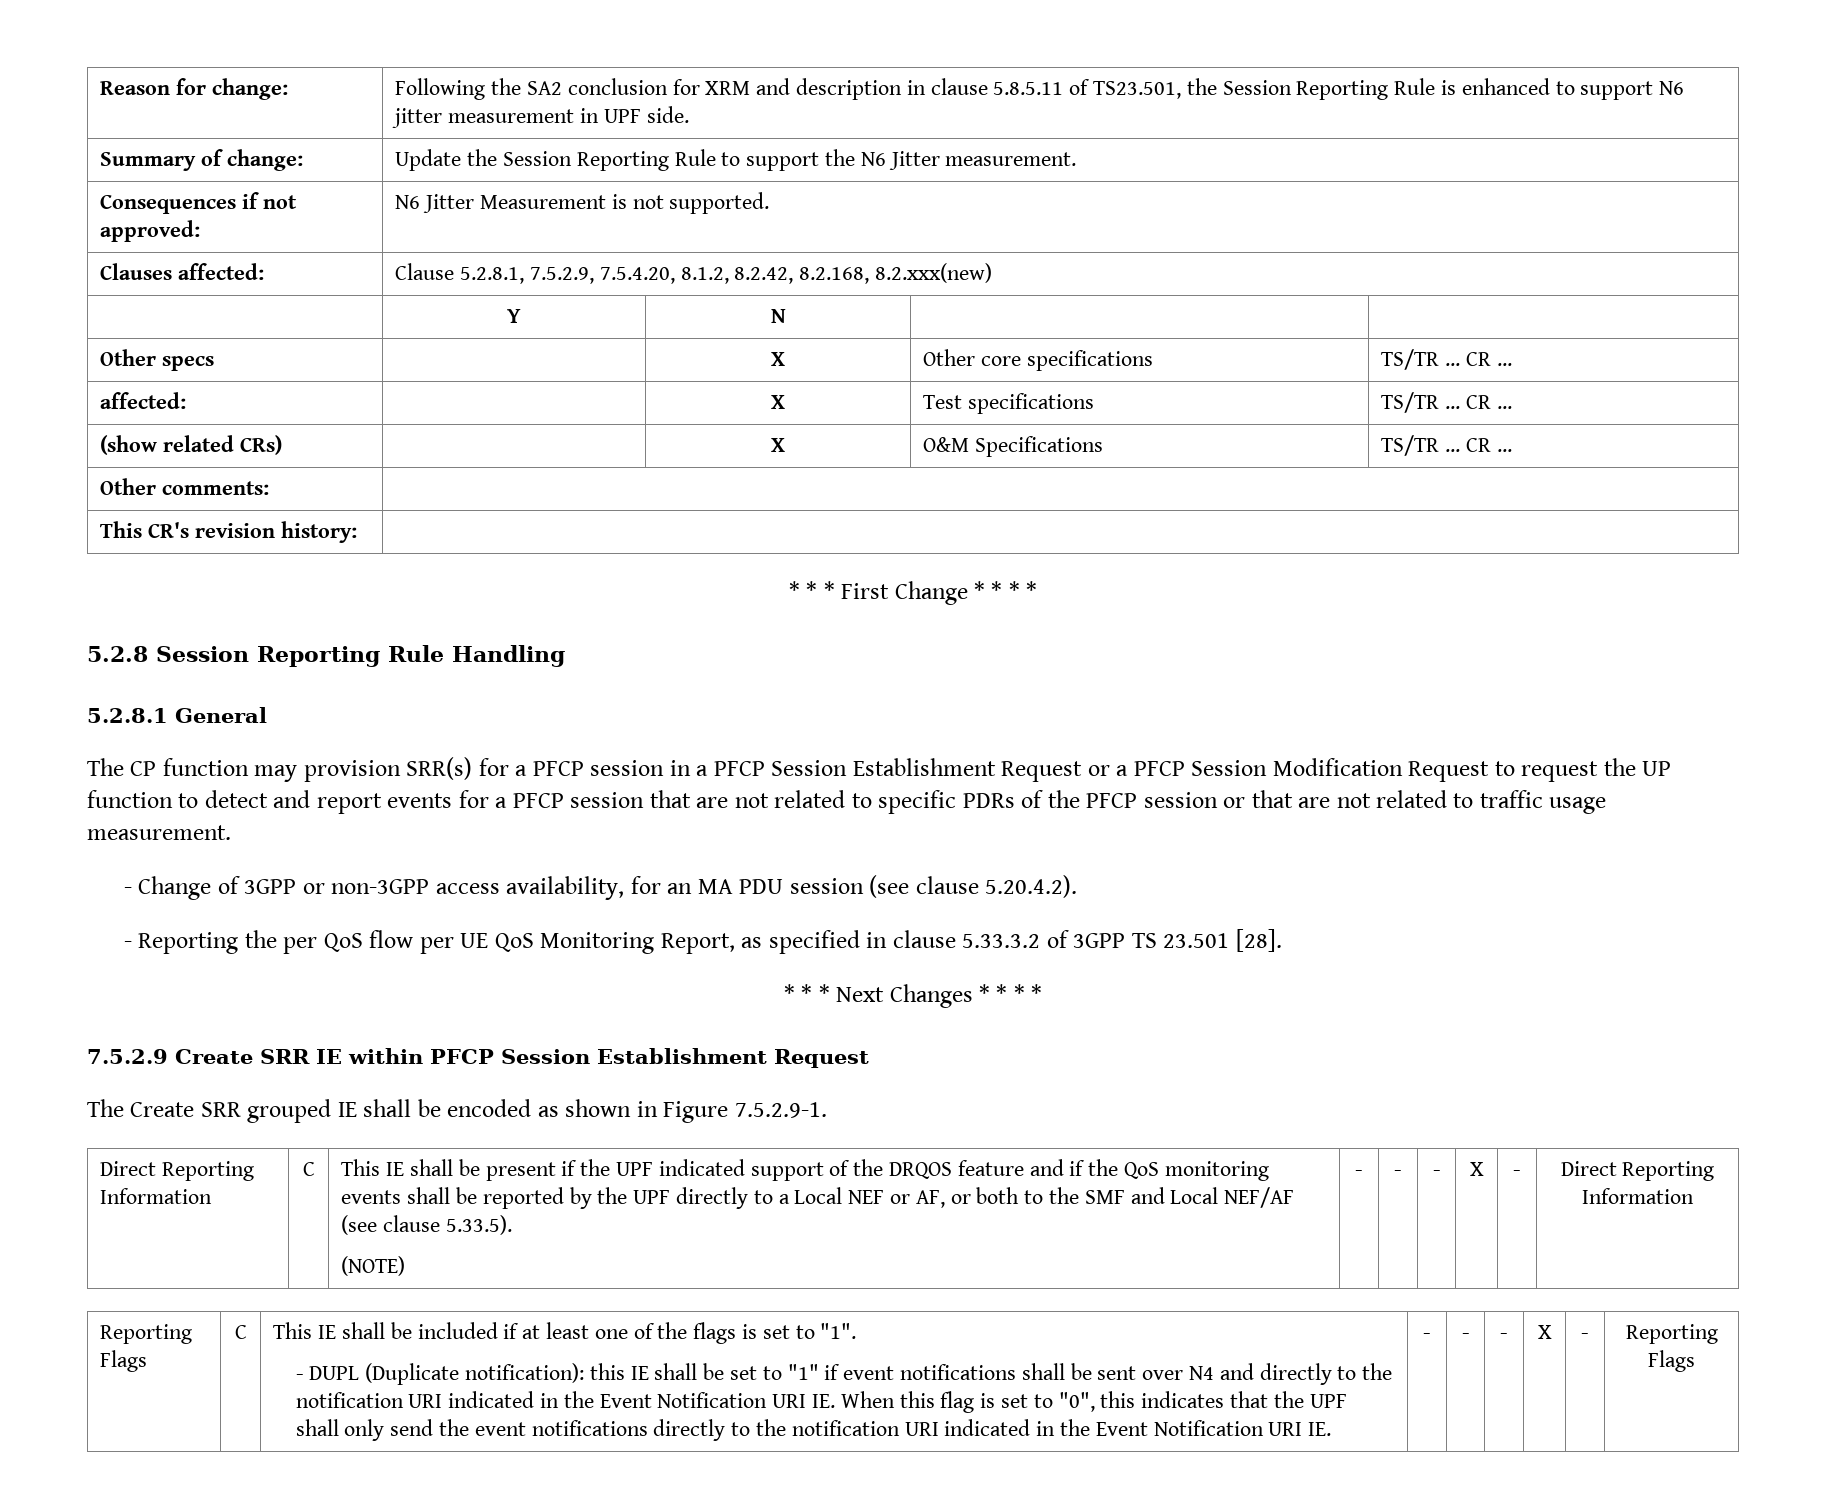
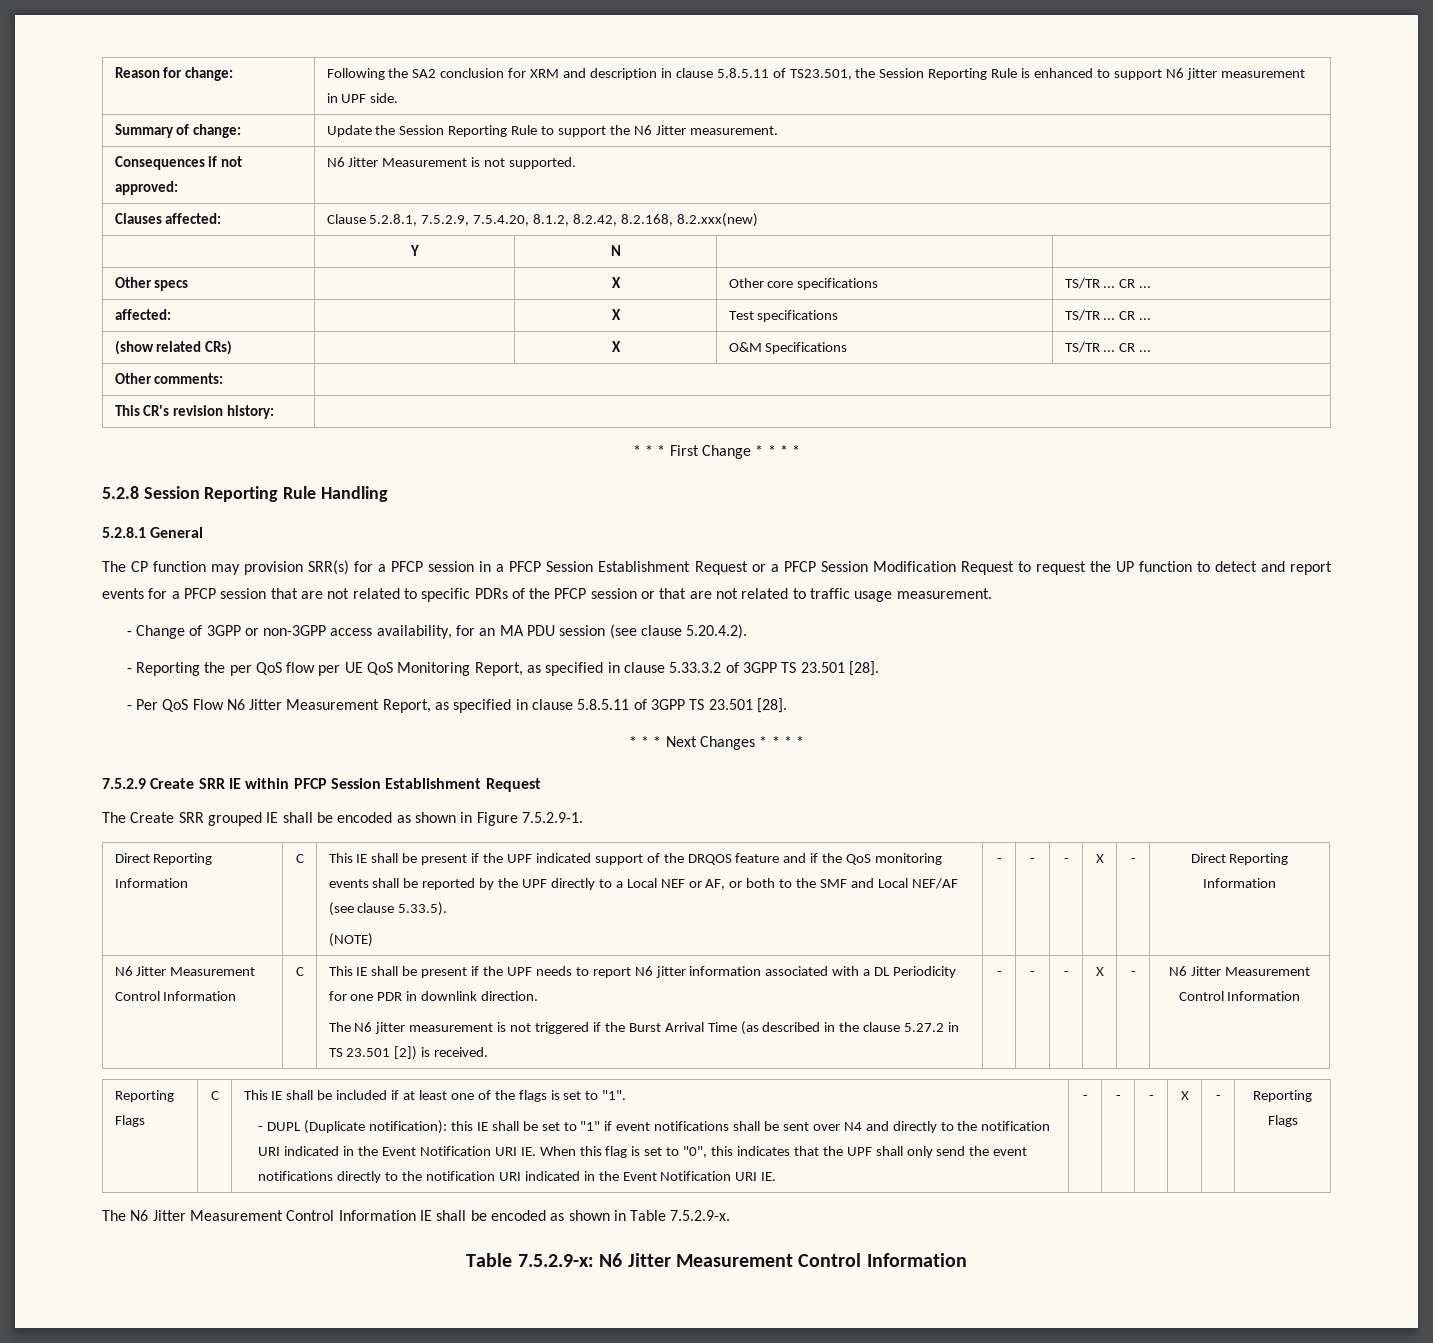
(1282, 940) none -> [126,698,787,713] // - Per QoS Flow N6 Jitter Measurement Report, as specified in clause 5.8.5.11 of 3GPP TS 23.501 [28].
(1694, 1196) none -> [114,966,256,976] [114,991,237,1001] [295,967,304,976] [328,966,957,978] [328,991,539,1001] [328,1021,960,1035] [328,1046,489,1060] [996,971,1002,976] [1030,971,1035,976] [1063,971,1069,976] [1095,967,1104,976] [1130,971,1136,976] [1169,966,1310,976] [1178,991,1301,1001] // N6 Jitter Measurement Control Information | C | This IE shall be present if the UPF needs to report N6 jitter information associated with a DL Periodicity for one PDR in downlink direction. // The N6 jitter measurement is not triggered if the Burst Arrival Time (as described in the clause 5.27.2 in TS 23.501 [2]) is received. | - | - | - | X | - | N6 Jitter Measurement Control Information
(1695, 1361) none -> [102,1210,731,1221] [466,1253,967,1267] // The N6 Jitter Measurement Control Information IE shall be encoded as shown in Table 7.5.2.9-x. // Table 7.5.2.9-x: N6 Jitter Measurement Control Information

